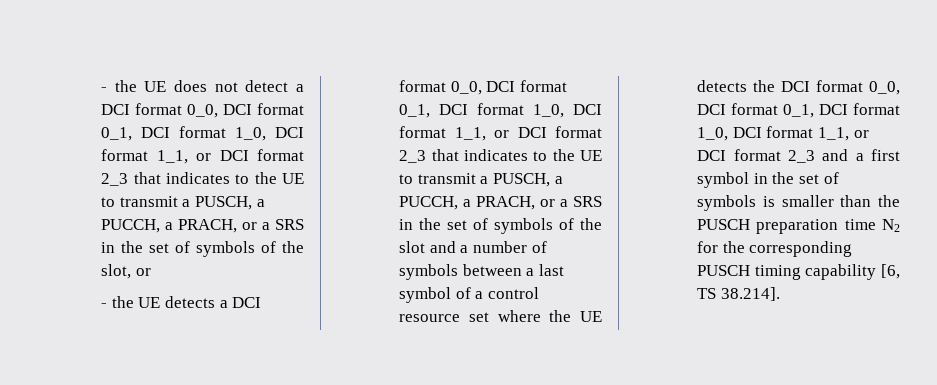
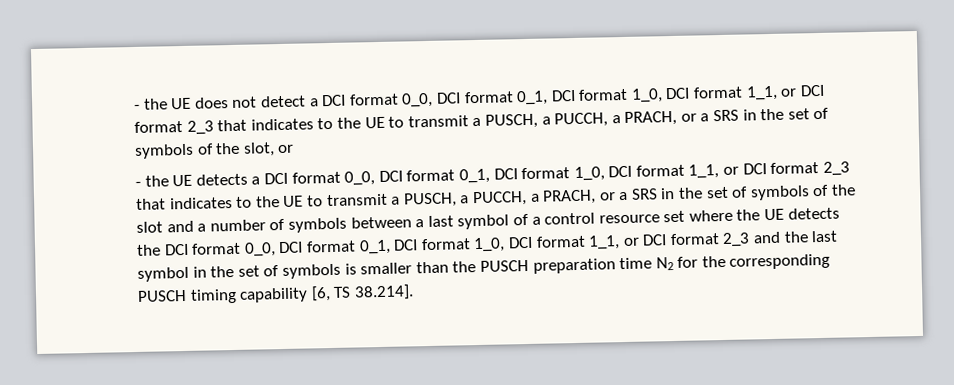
[855,149,900,161] a first -> [783,230,839,243] the last

